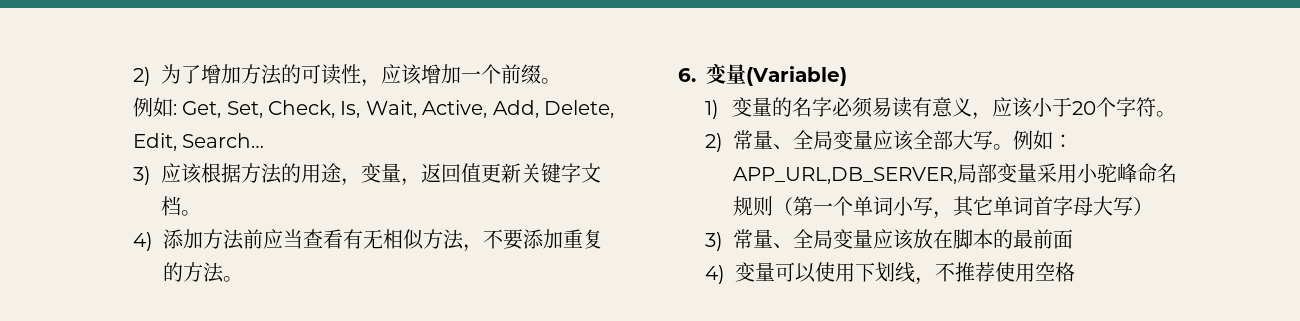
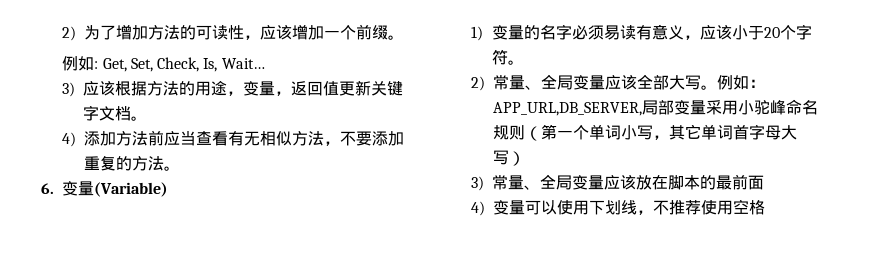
[365,100,615,118] [132,133,265,151] Wait, Active, Add, Delete, Edit, Search… -> [221,58,265,69] Wait…

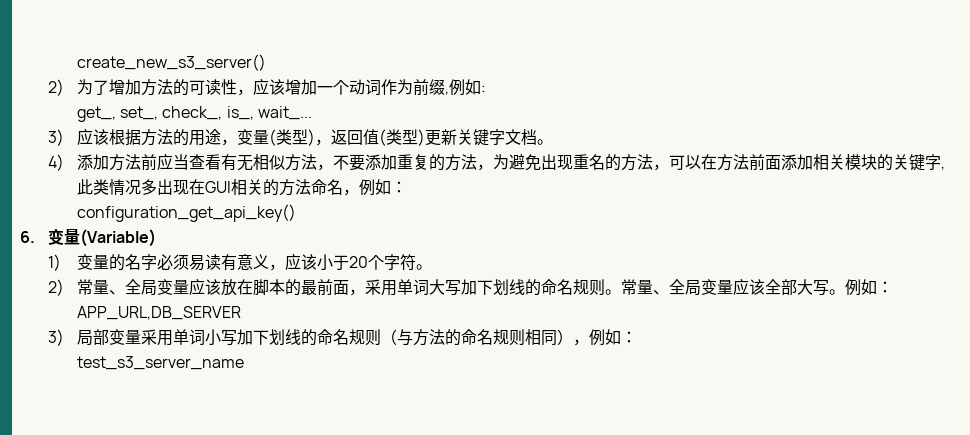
(62, 33) none -> [76,54,266,71] create_new_s3_server() //
[356,24,405,40] [62,56,265,72] 前缀。 // 例如: Get, Set, Check, Is, Wait… -> [348,79,486,96] [76,106,312,122] 动词作为前缀,例如: // get_, set_, check_, is_, wait_...
[275,81,340,96] ，返回值 -> [268,129,425,146] (类型)，返回值(类型)
[164,166,181,171] 。 -> [476,154,945,171] [76,179,407,196] [76,204,296,222] ，为避免出现重名的方法，可以在方法前面添加相关模块的关键字,此类情况多出现在GUI相关的方法命名，例如： // configuration_get_api_key()
[637,74,766,90] [493,99,819,116] [493,124,798,141] [493,150,526,166] [471,174,765,191] [471,199,766,216] 全部大写。例如：APP_URL,DB_SERVER,局部变量采用小驼峰命名规则（第一个单词小写，其它单词首字母大写） // 3)常量、全局变量应该放在脚本的最前面 // 4)变量可以使用下划线，不推荐使用空格 -> [220,278,893,296] [76,306,241,320] [48,329,637,346] [76,356,244,370] 放在脚本的最前面，采用单词大写加下划线的命名规则。常量、全局变量应该全部大写。例如：APP_URL,DB_SERVER // 3)局部变量采用单词小写加下划线的命名规则（与方法的命名规则相同），例如： // test_s3_server_name

